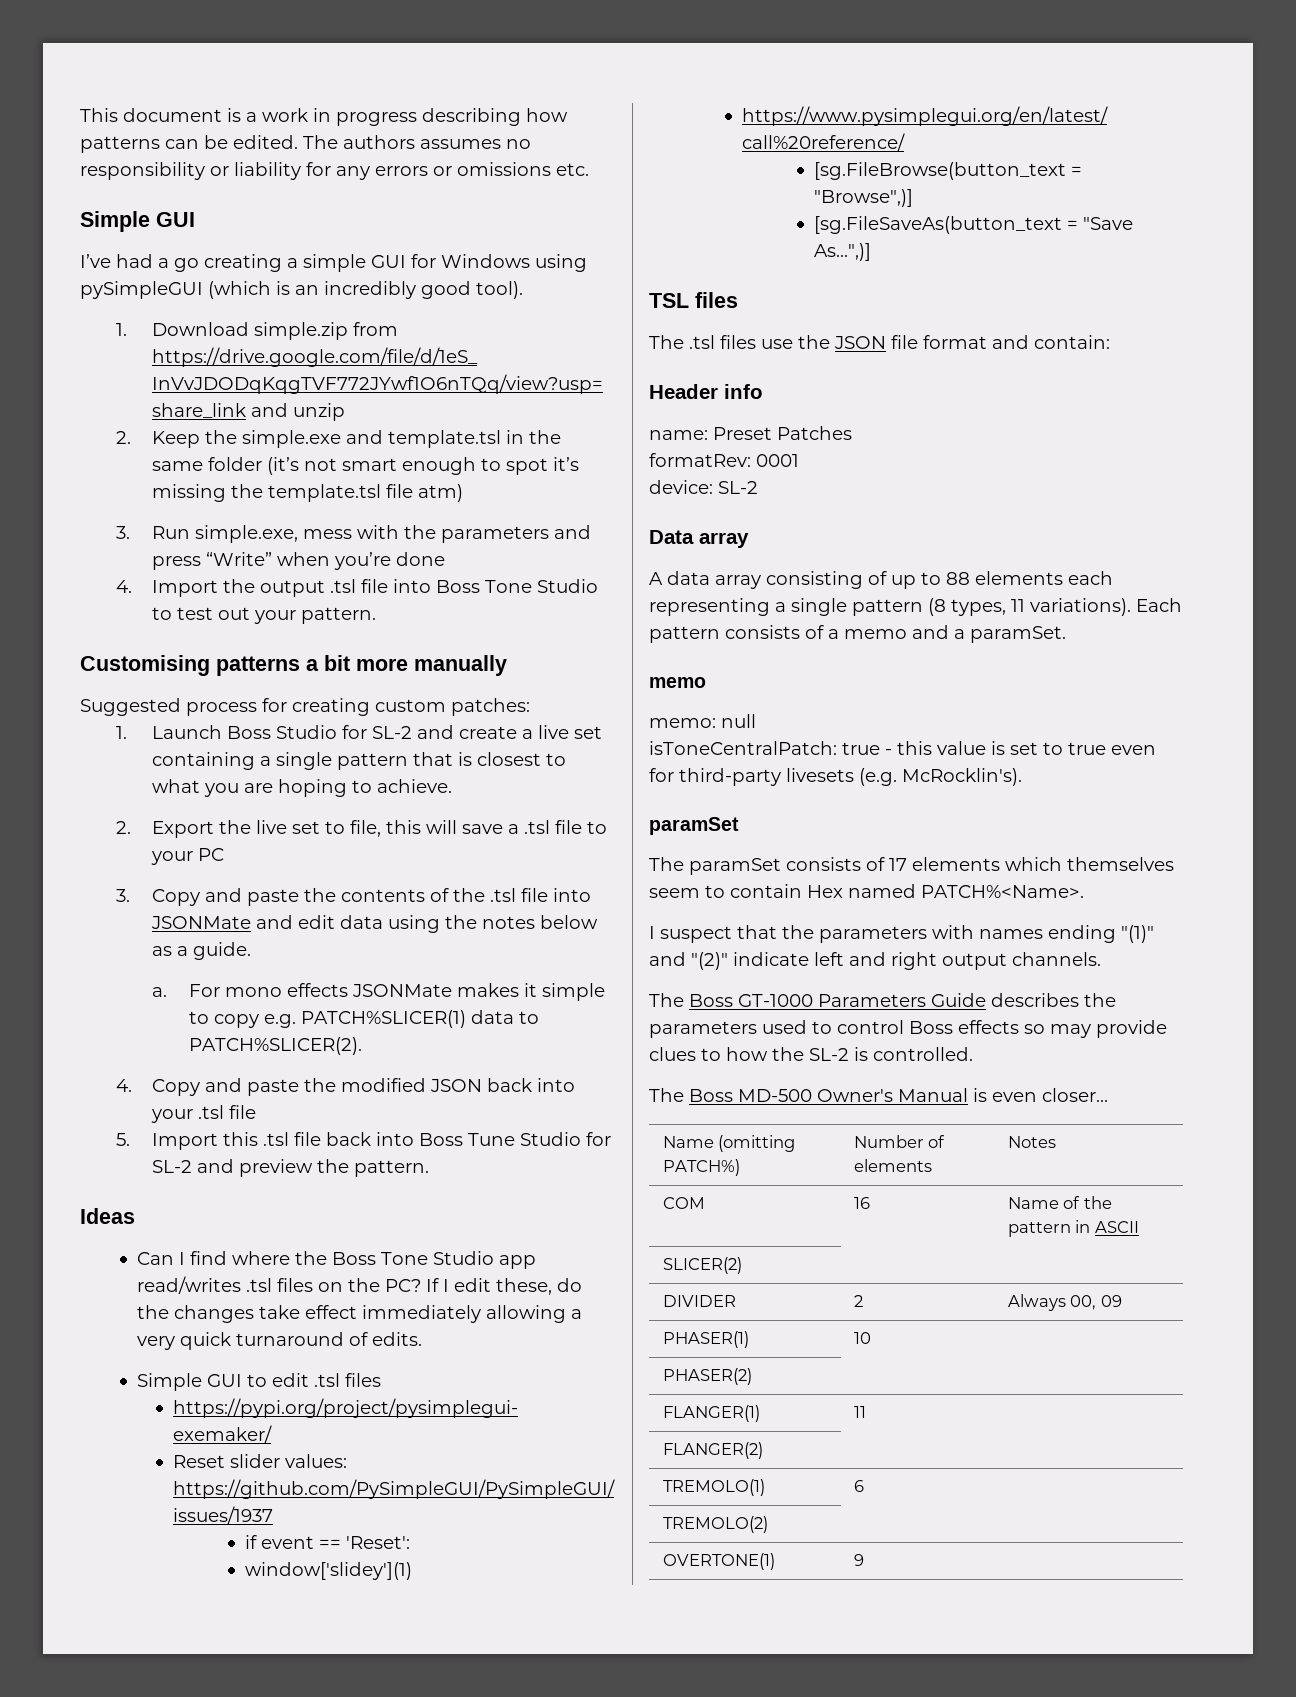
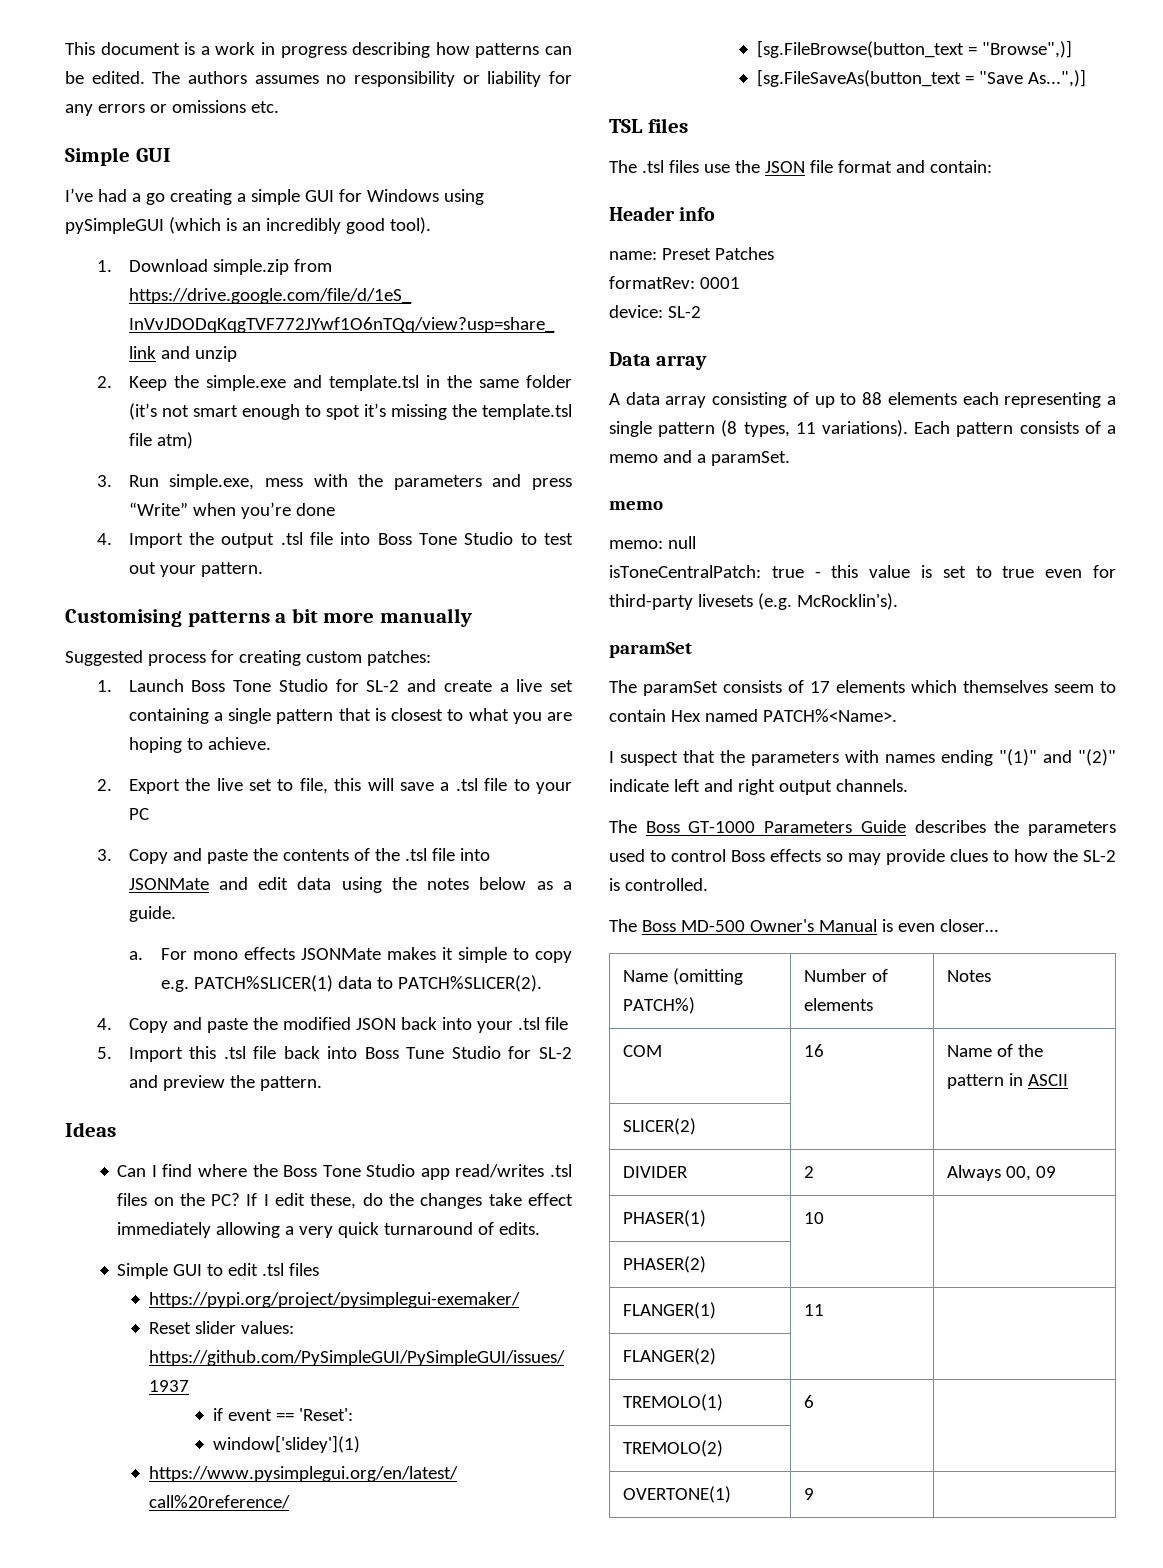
(272, 732) none -> [233,680,272,692] Tone

